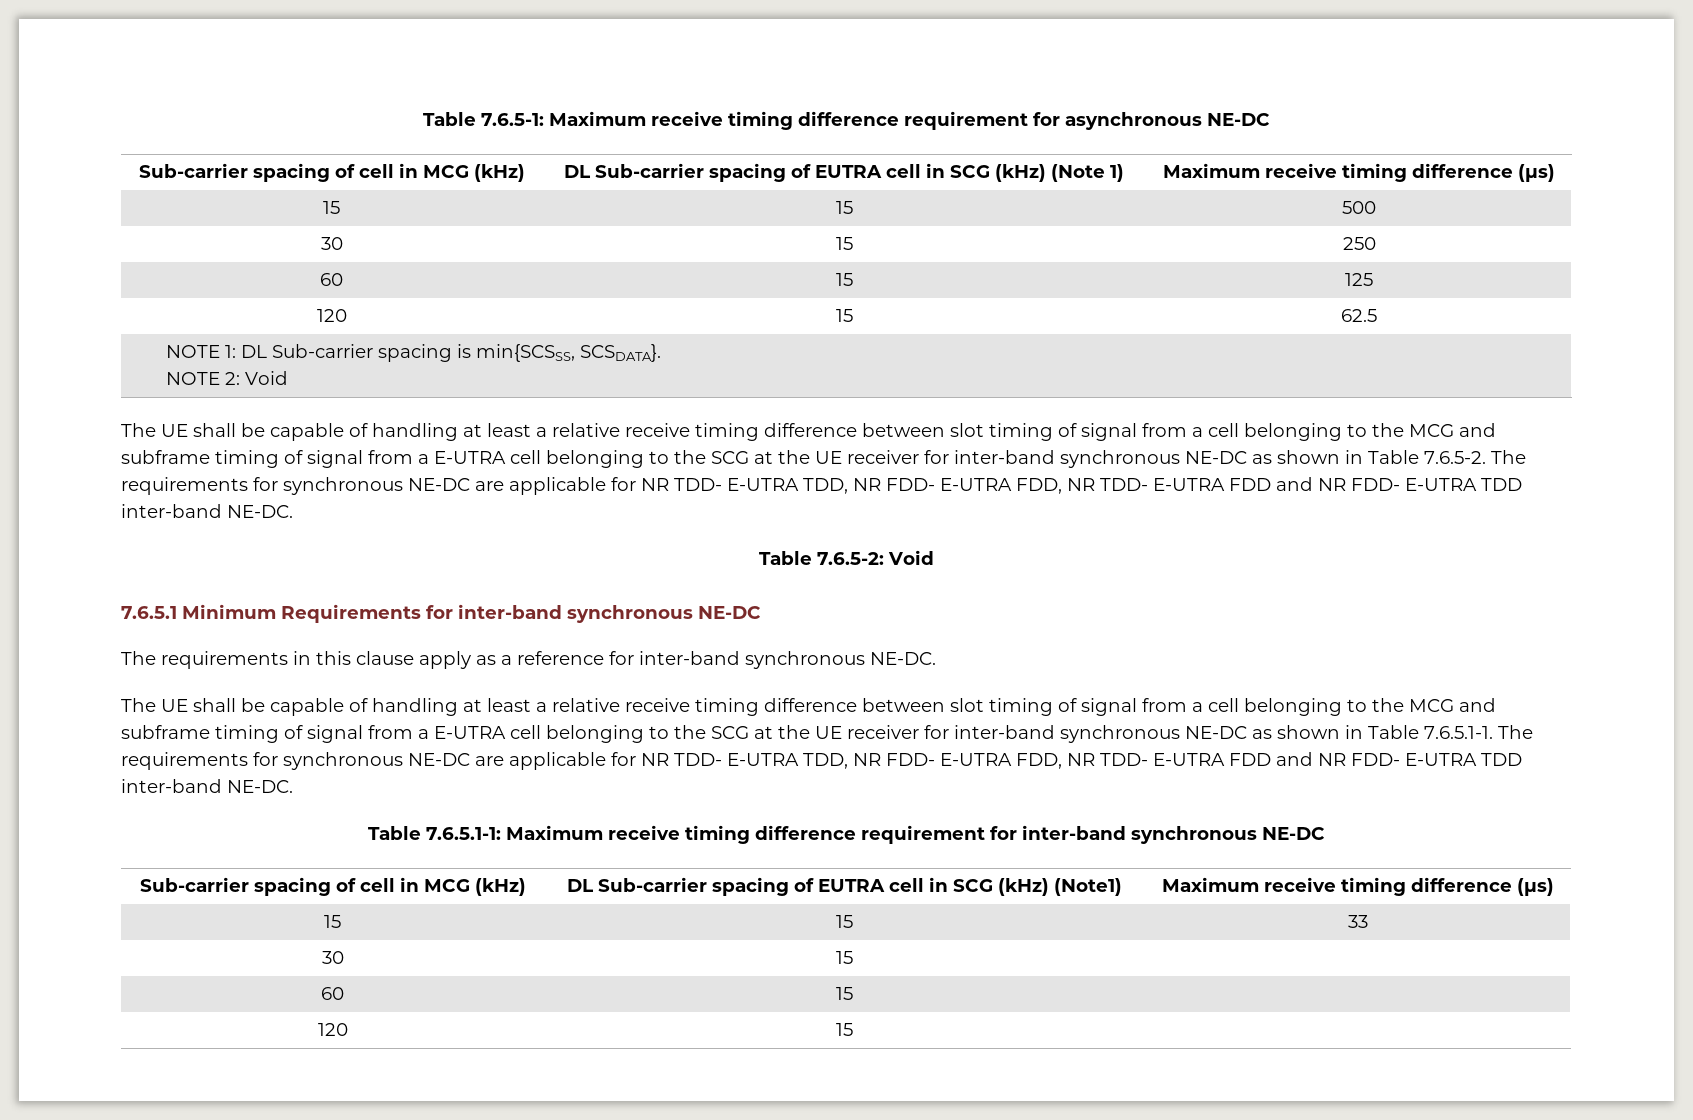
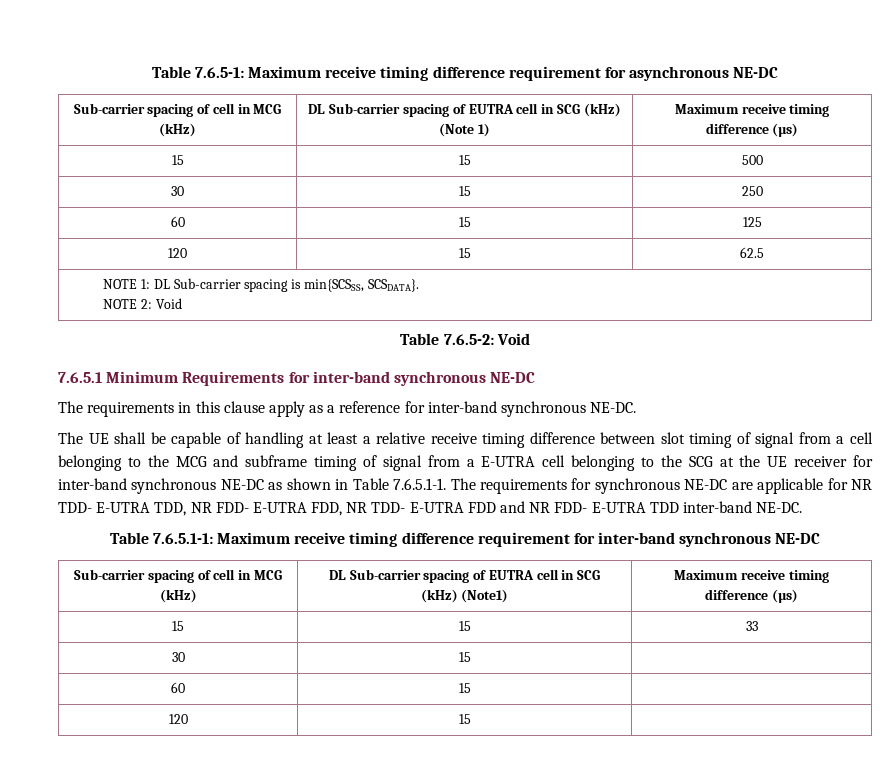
[121,423,1496,441] [121,450,1526,468] [121,477,1522,495] [121,504,293,518] // The UE shall be capable of handling at least a relative receive timing difference between slot timing of signal from a cell belonging to the MCG and subframe timing of signal from a E-UTRA cell belonging to the SCG at the UE receiver for inter-band synchronous NE-DC as shown in Table 7.6.5-2. The requirements for synchronous NE-DC are applicable for NR TDD- E-UTRA TDD, NR FDD- E-UTRA FDD, NR TDD- E-UTRA FDD and NR FDD- E-UTRA TDD inter-band NE-DC. -> (182, 303) none

